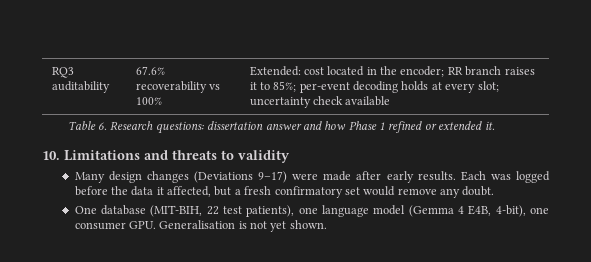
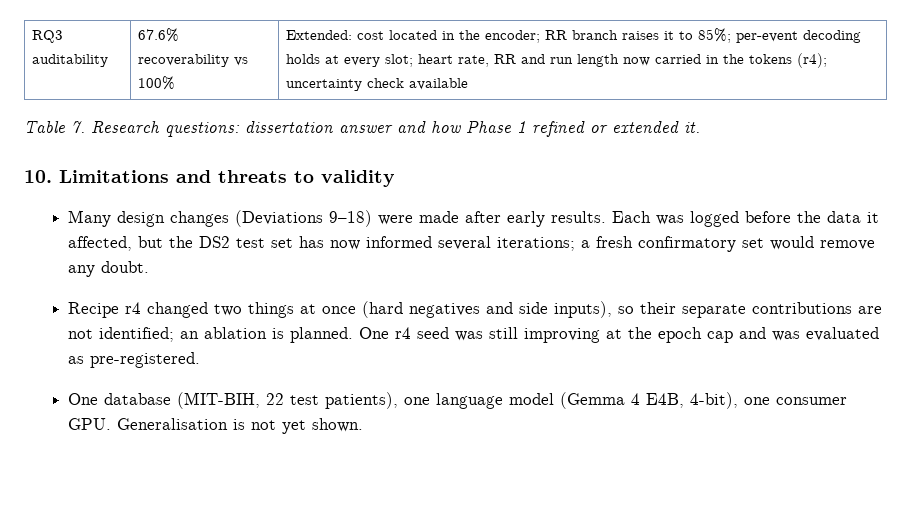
(499, 86) none -> [418,53,828,68] heart rate, RR and run length now carried in the tokens (r4);
[98,122,108,130] 6. -> [71,121,85,133] 7.
[258,171,288,183] 9–17) -> [328,210,372,227] 9–18)
(232, 191) none -> [168,236,575,251] the DS2 test set has now informed several iterations;
(495, 191) none -> [67,301,882,318] [67,327,879,343] [67,352,200,368] // Recipe r4 changed two things at once (hard negatives and side inputs), so their separate contributions are not identified; an ablation is planned. One r4 seed was still improving at the epoch cap and was evaluated as pre-registered.

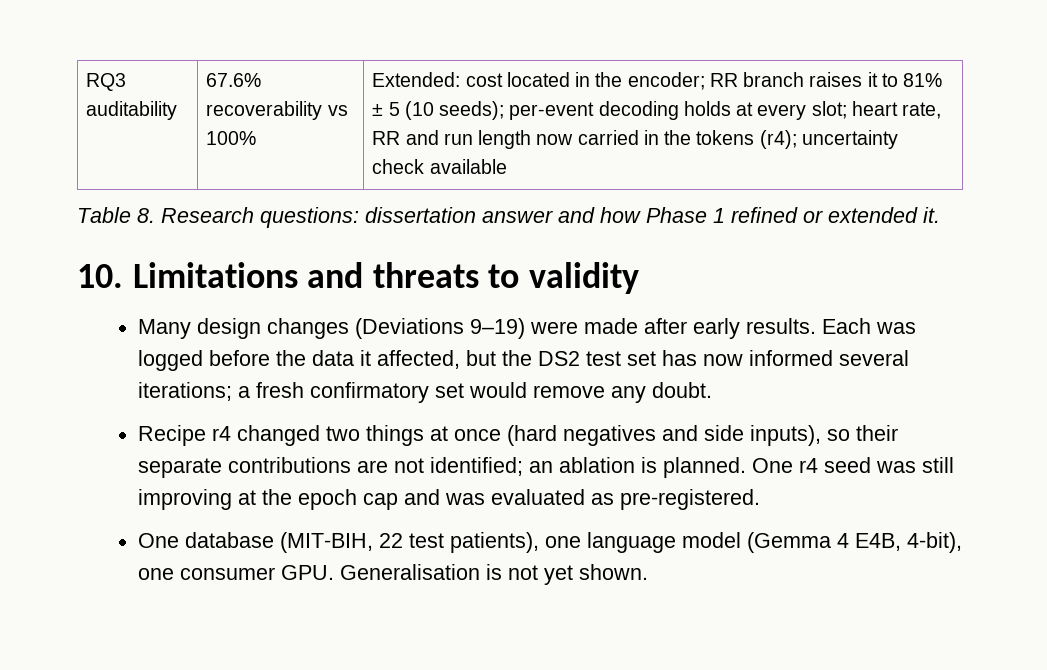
[698,28,732,43] 85%; -> [903,73,943,87] [372,101,505,120] 81% ± 5 (10 seeds);
[71,121,85,133] 7. -> [137,208,155,223] 8.
[328,210,372,227] 9–18) -> [470,318,526,339] 9–19)

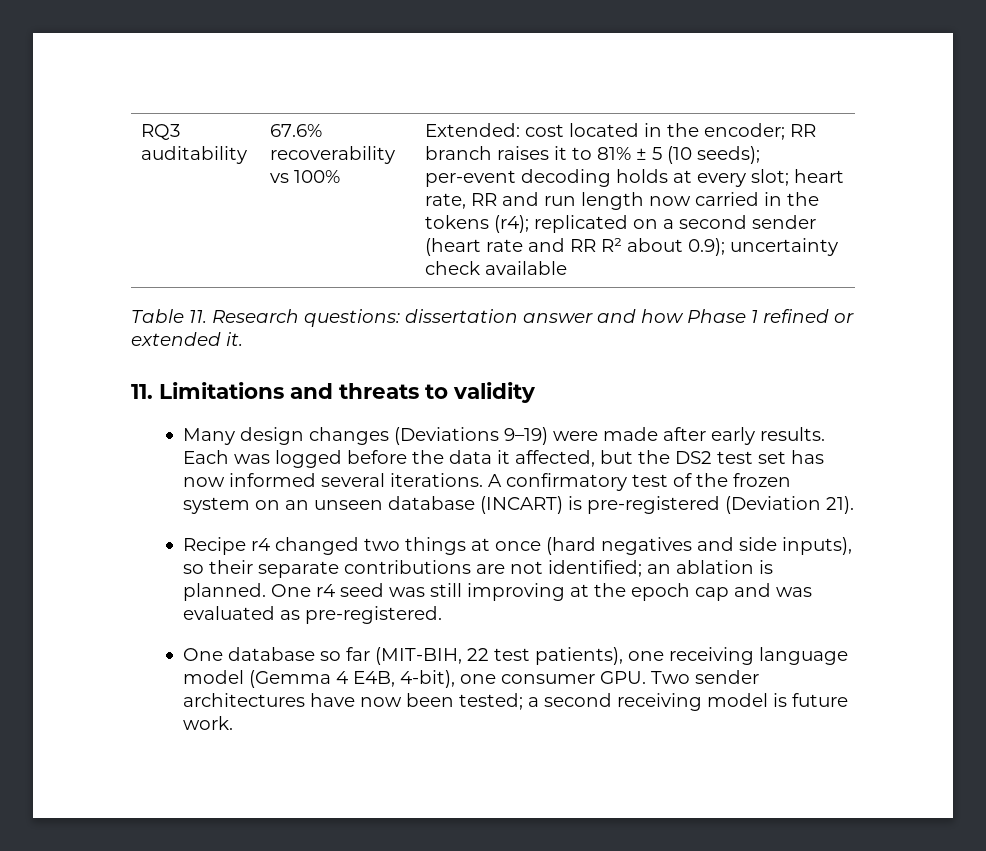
(797, 139) none -> [533,215,816,233] [424,238,725,256] replicated on a second sender (heart rate and RR R² about 0.9);
[137,208,155,223] 8. -> [189,310,207,323] 11.
[77,264,123,288] 10. -> [131,384,153,399] 11.
[138,382,713,403] iterations; a fresh confirmatory set would remove any doubt. -> [389,473,791,491] [182,496,854,514] iterations. A confirmatory test of the frozen system on an unseen database (INCART) is pre-registered (Deviation 21).
(275, 540) none -> [319,647,370,661] so far
(582, 542) none -> [668,647,754,665] receiving
[340,564,649,585] Generalisation is not yet shown. -> [650,670,759,684] [182,693,848,711] [182,716,233,730] Two sender architectures have now been tested; a second receiving model is future work.

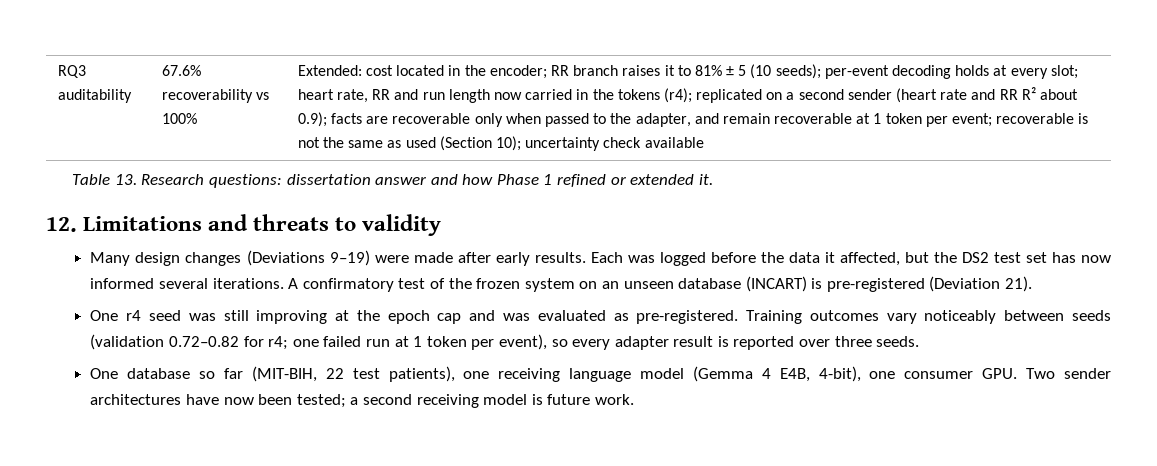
(725, 247) none -> [331,113,1089,127] [297,136,521,151] facts are recoverable only when passed to the adapter, and remain recoverable at 1 token per event; recoverable is not the same as used (Section 10);
[189,310,207,323] 11. -> [114,174,137,185] 13.
[131,384,153,399] 11. -> [46,217,77,232] 12.
[182,537,852,555] [182,560,773,578] [182,583,266,601] Recipe r4 changed two things at once (hard negatives and side inputs), so their separate contributions are not identified; an ablation is planned. -> (1033, 284) none
(442, 615) none -> [746,310,1111,324] [90,334,920,350] Training outcomes vary noticeably between seeds (validation 0.72–0.82 for r4; one failed run at 1 token per event), so every adapter result is reported over three seeds.

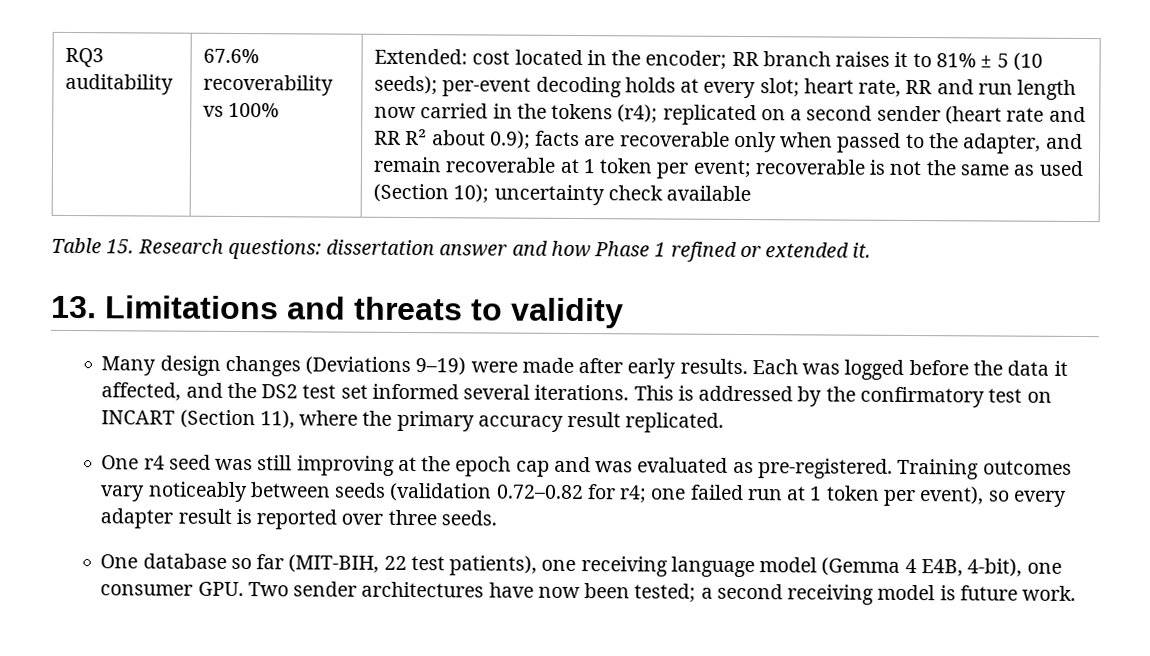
[114,174,137,185] 13. -> [106,239,135,254] 15.
[46,217,77,232] 12. -> [51,295,97,319] 13.
[904,252,929,263] but -> [185,382,223,398] and
[1051,252,1112,263] has now -> (368, 391) none
[288,276,1033,292] A confirmatory test of the frozen system on an unseen database (INCART) is pre-registered (Deviation 21). -> [633,385,1052,408] [101,409,725,433] This is addressed by the confirmatory test on INCART (Section 11), where the primary accuracy result replicated.

